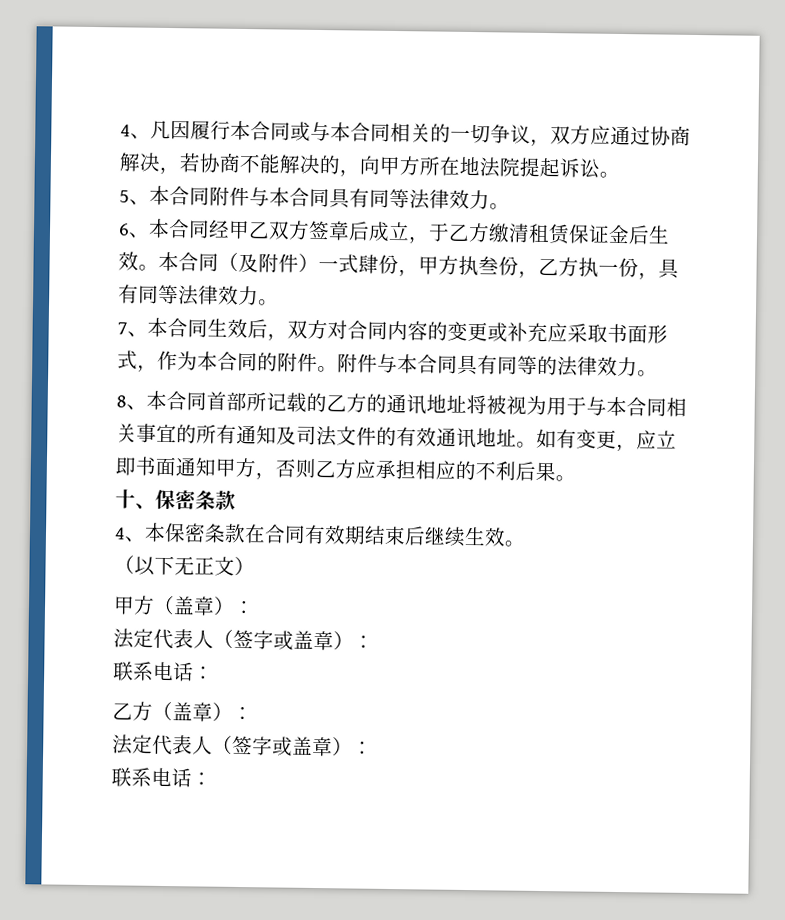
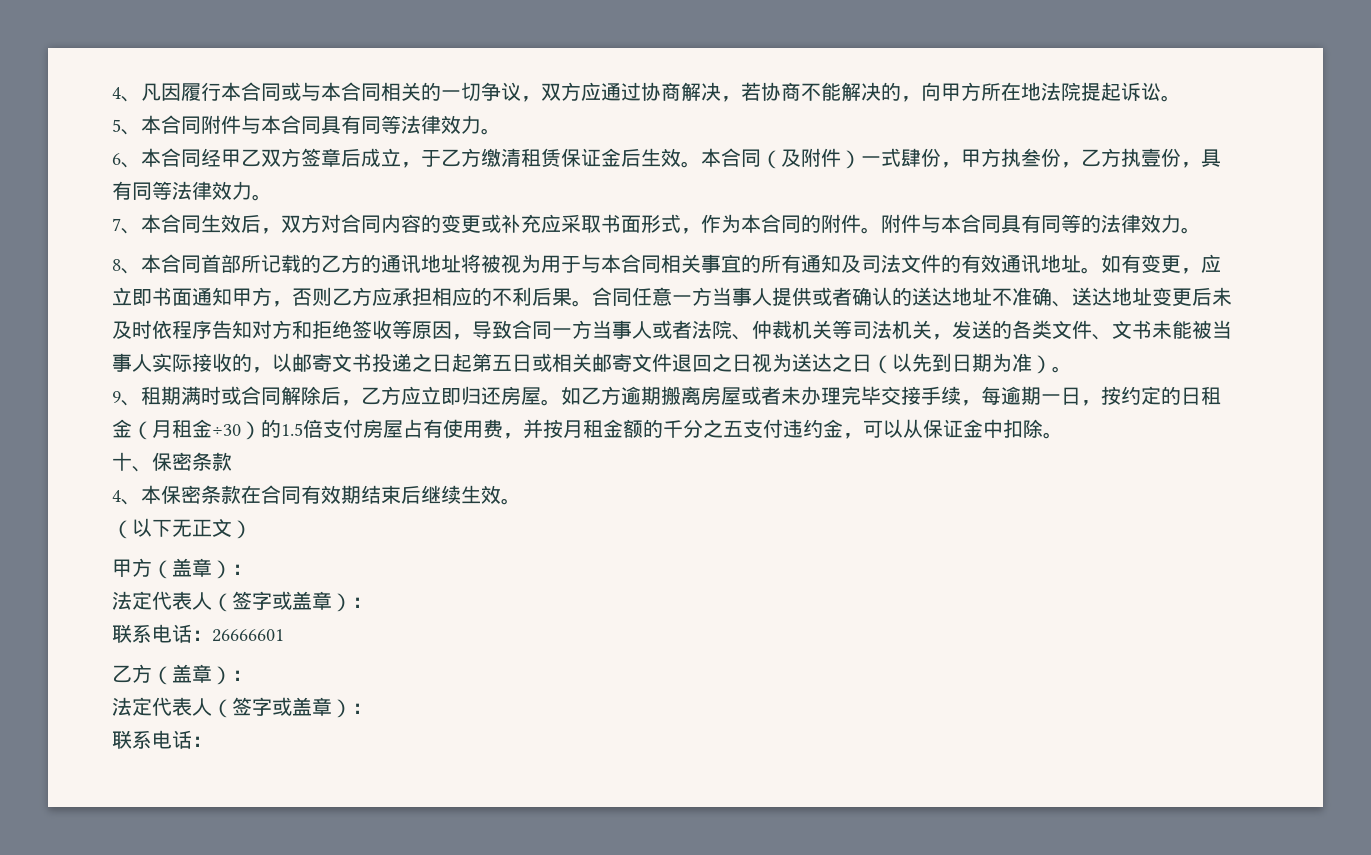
[598,263,619,275] 一 -> [1141,148,1161,167] 壹
(576, 478) none -> [592,287,1232,307] [112,320,1232,340] [112,353,1072,374] [112,386,1221,406] [112,419,1063,440] 合同任意一方当事人提供或者确认的送达地址不准确、送达地址变更后未及时依程序告知对方和拒绝签收等原因，导致合同一方当事人或者法院、仲裁机关等司法机关，发送的各类文件、文书未能被当事人实际接收的，以邮寄文书投递之日起第五日或相关邮寄文件退回之日视为送达之日（以先到日期为准）。 // 9、租期满时或合同解除后，乙方应立即归还房屋。如乙方逾期搬离房屋或者未办理完毕交接手续，每逾期一日，按约定的日租金（月租金÷30）的1.5倍支付房屋占有使用费，并按月租金额的千分之五支付违约金，可以从保证金中扣除。
(214, 673) none -> [212,629,284,642] 26666601

